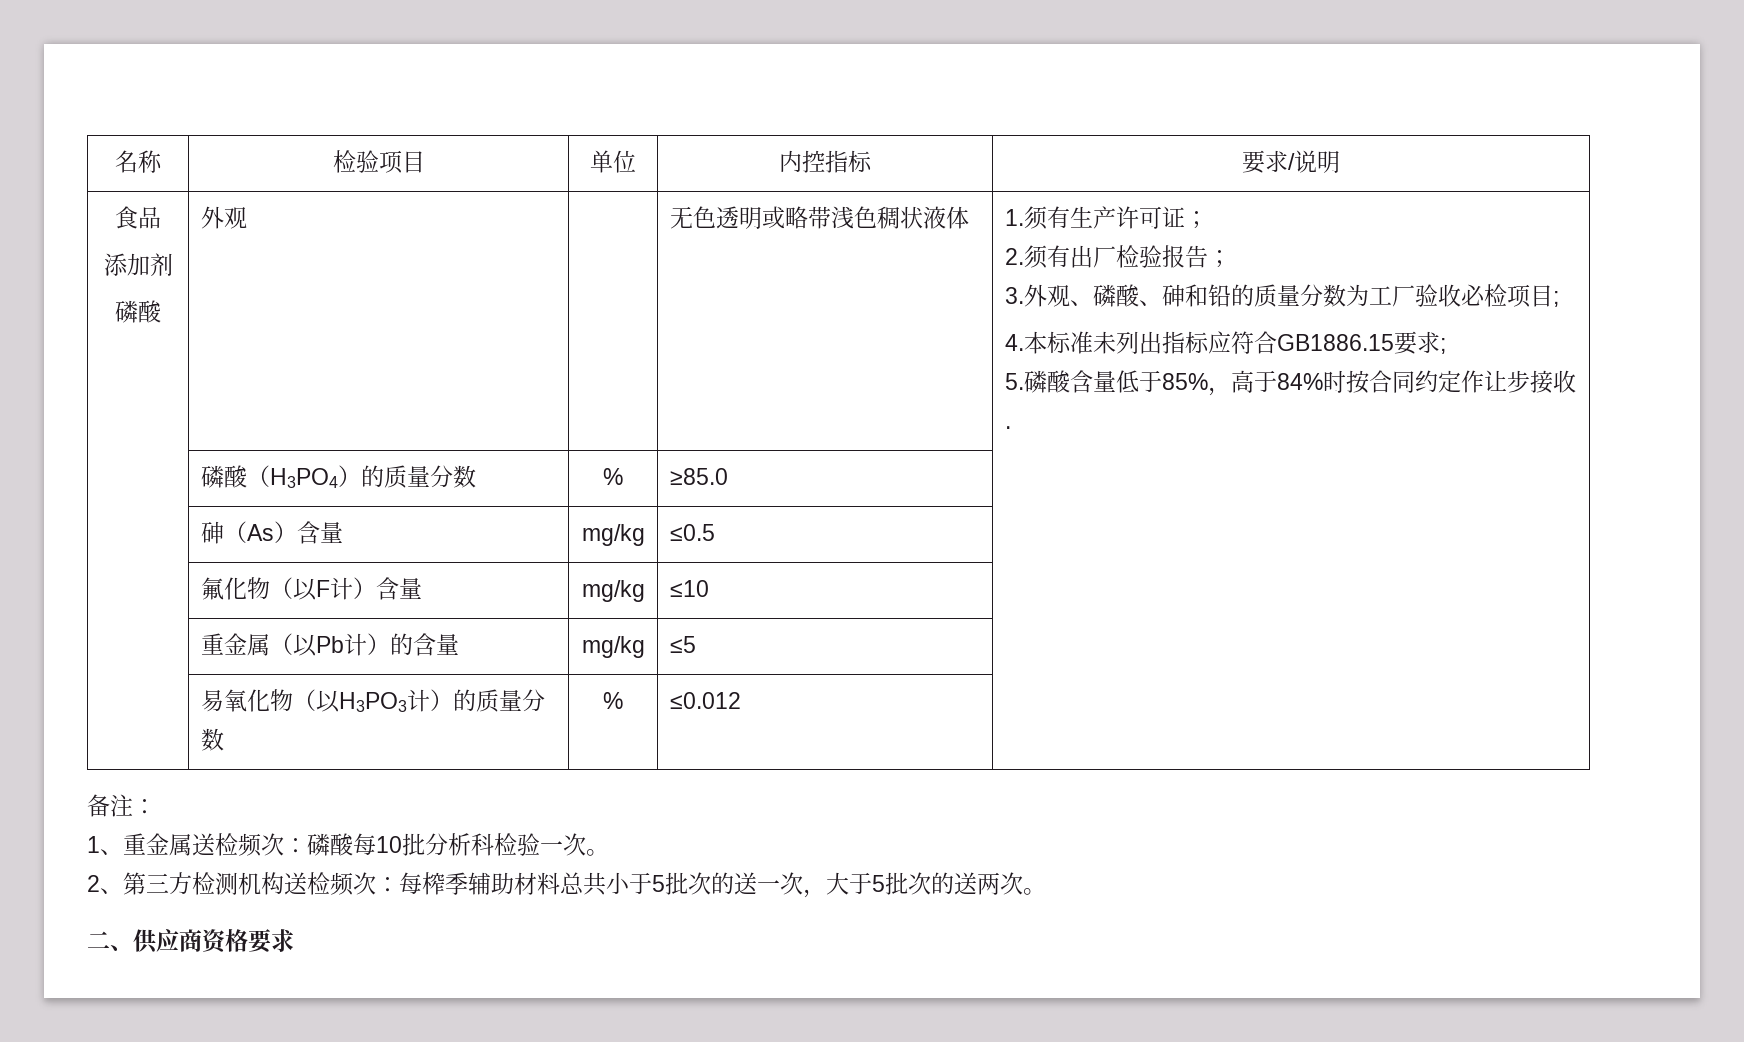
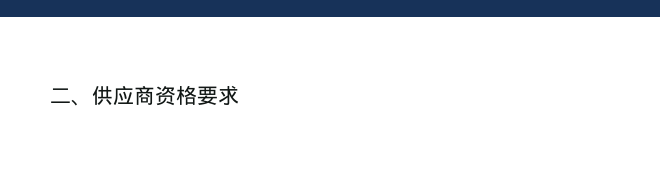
[115,150,162,173] [332,150,425,174] [590,150,636,173] [779,150,872,173] [1241,150,1340,174] [115,206,161,229] [103,253,173,277] [115,300,161,323] [200,206,247,229] [669,206,969,229] [1004,206,1208,230] [1004,245,1231,269] [1004,284,1559,308] [1004,331,1446,355] [1004,370,1576,396] [1004,426,1011,429] [200,465,476,488] [603,468,623,485] [669,468,728,485] [200,521,343,544] [581,524,645,546] [669,524,715,541] [200,577,422,601] [581,580,645,602] [669,580,709,597] [200,633,459,657] [581,636,645,658] [669,636,696,653] [200,689,545,713] [200,728,224,751] [603,692,623,709] [669,692,741,709] [87,794,156,817] [87,833,609,857] [87,872,1046,898] 名称 | 检验项目 | 单位 | 内控指标 | 要求/说明 // 食品 // 添加剂 // 磷酸 | 外观 | | 无色透明或略带浅色稠状液体 | 1.须有生产许可证； // 2.须有出厂检验报告； // 3.外观、磷酸、砷和铅的质量分数为工厂验收必检项目; // 4.本标准未列出指标应符合GB1886.15要求; // 5.磷酸含量低于85%，高于84%时按合同约定作让步接收. // | 磷酸（H3PO4）的质量分数 | % | ≥85.0 | // | 砷（As）含量 | mg/kg | ≤0.5 | // | 氟化物（以F计）含量 | mg/kg | ≤10 | // | 重金属（以Pb计）的含量 | mg/kg | ≤5 | // | 易氧化物（以H3PO3计）的质量分数 | % | ≤0.012 | // 备注： // 1、重金属送检频次：磷酸每10批分析科检验一次。 // 2、第三方检测机构送检频次：每榨季辅助材料总共小于5批次的送一次，大于5批次的送两次。 // -> (50, 95) none

